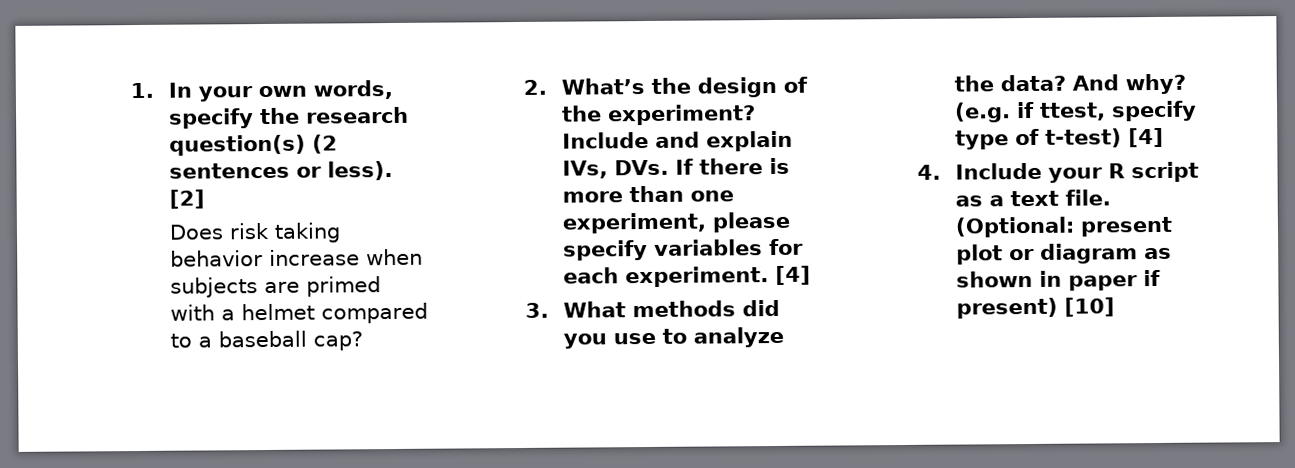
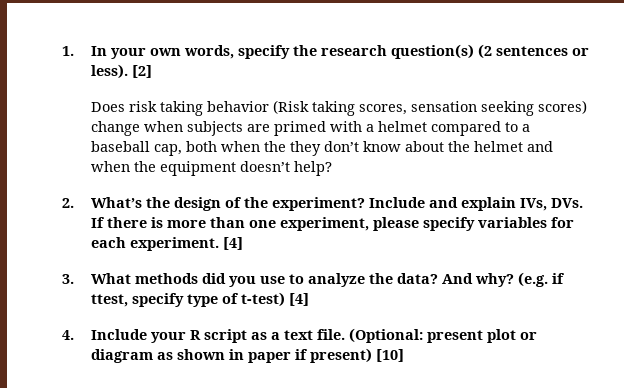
[268,249,360,266] increase -> [272,100,587,116] [90,121,140,136] (Risk taking scores, sensation seeking scores) change
[312,331,363,351] cap? -> [153,141,553,156] [90,161,332,176] cap, both when the they don’t know about the helmet and when the equipment doesn’t help?

